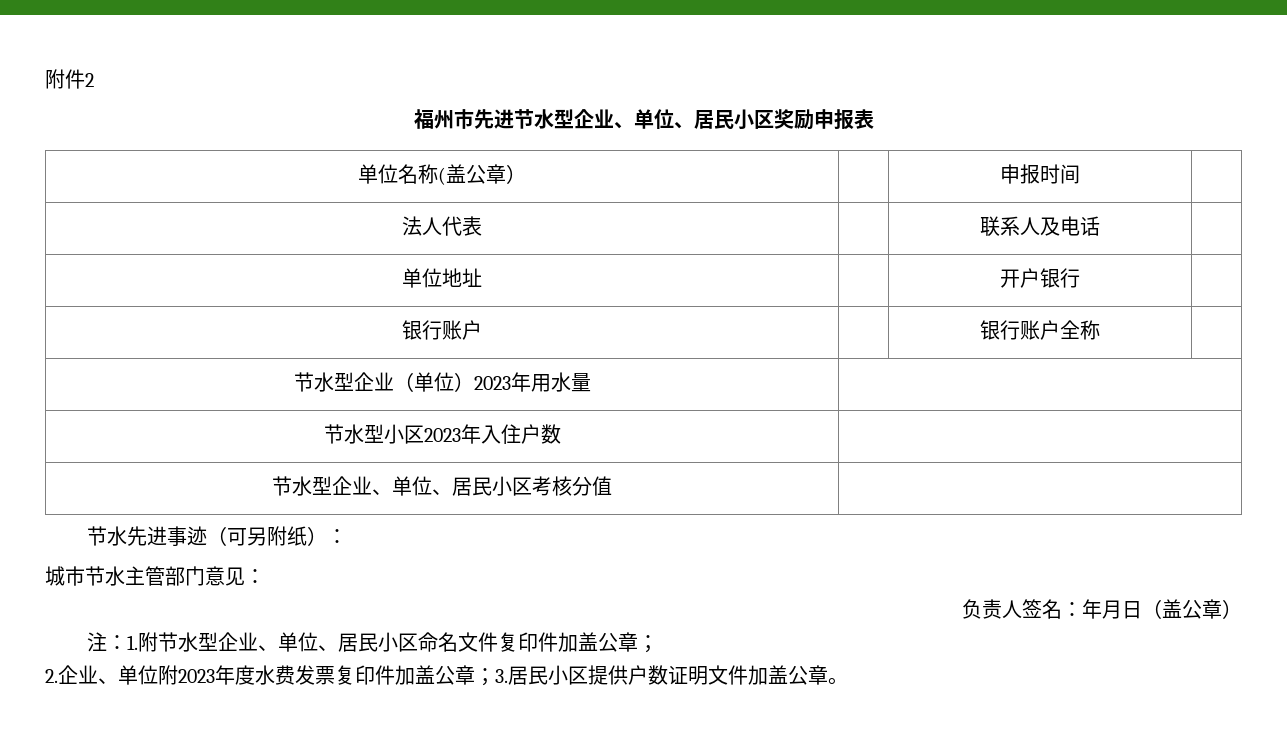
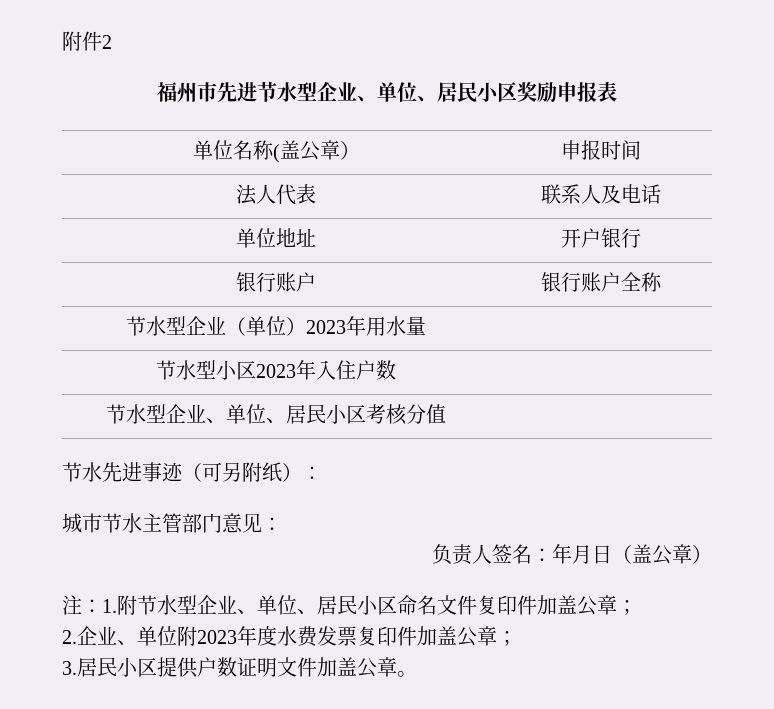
(495, 677) none -> (517, 638) //

